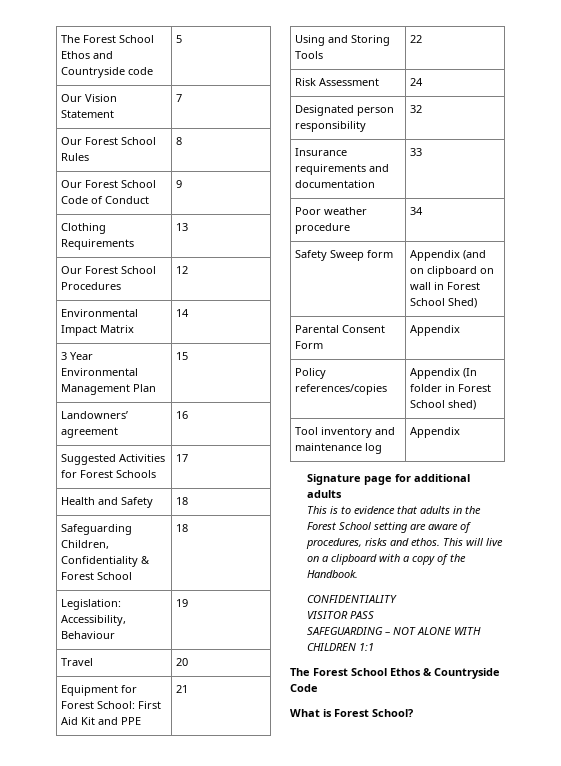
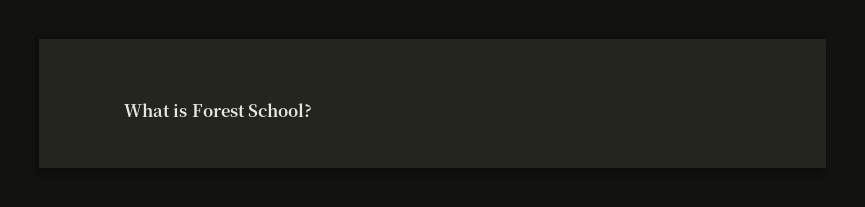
[61,35,155,43] [61,51,114,59] [61,67,154,78] [176,35,183,43] [61,94,118,102] [61,110,115,118] [176,94,183,102] [61,137,157,145] [61,153,90,161] [176,137,183,145] [61,180,157,188] [61,196,150,204] [176,180,183,188] [61,223,107,234] [61,239,135,250] [176,223,189,231] [61,266,157,274] [61,282,122,290] [176,266,189,274] [61,309,139,317] [61,325,135,336] [176,309,190,317] [61,352,94,360] [61,368,139,376] [61,384,157,395] [176,352,189,360] [61,411,129,419] [61,427,119,438] [176,411,189,419] [61,454,166,465] [61,470,157,478] [176,454,189,462] [61,497,154,508] [176,497,189,505] [61,524,133,535] [61,540,110,549] [61,556,151,567] [61,572,133,580] [176,524,189,532] [61,599,122,610] [61,615,127,626] [61,631,116,639] [176,599,189,607] [61,658,94,666] [176,658,189,666] [61,685,138,696] [61,701,162,709] [61,717,142,725] [176,685,189,693] [295,35,391,46] [295,51,324,59] [410,35,423,43] [295,78,380,86] [410,78,424,86] [295,105,395,116] [295,121,367,132] [410,105,423,113] [295,148,348,156] [295,164,390,175] [295,180,376,188] [410,148,423,156] [295,207,368,215] [295,223,351,234] [410,207,424,215] [295,250,394,261] [410,250,487,261] [410,266,495,277] [410,282,481,290] [410,298,478,308] [295,325,386,333] [295,341,324,349] [410,325,461,336] [295,368,327,379] [295,384,388,395] [410,368,478,379] [410,384,492,392] [410,400,477,410] [295,427,396,438] [295,443,383,454] [410,427,461,438] [307,474,471,485] [307,490,343,498] [307,506,482,514] [307,522,472,533] [306,538,504,549] [307,554,467,565] [307,570,359,578] [307,595,398,603] [307,611,375,619] [307,627,482,635] [307,643,375,651] [290,668,500,679] [290,684,318,692] The Forest School Ethos and Countryside code | 5 // Our Vision Statement | 7 // Our Forest School Rules | 8 // Our Forest School Code of Conduct | 9 // Clothing Requirements | 13 // Our Forest School Procedures | 12 // Environmental Impact Matrix | 14 // 3 Year Environmental Management Plan | 15 // Landowners’ agreement | 16 // Suggested Activities for Forest Schools | 17 // Health and Safety | 18 // Safeguarding Children, Confidentiality & Forest School | 18 // Legislation: Accessibility, Behaviour | 19 // Travel | 20 // Equipment for Forest School: First Aid Kit and PPE | 21 // Using and Storing Tools | 22 // Risk Assessment | 24 // Designated person responsibility | 32 // Insurance requirements and documentation | 33 // Poor weather procedure | 34 // Safety Sweep form | Appendix (and on clipboard on wall in Forest School Shed) // Parental Consent Form | Appendix // Policy references/copies | Appendix (In folder in Forest School shed) // Tool inventory and maintenance log | Appendix // Signature page for additional adults // This is to evidence that adults in the Forest School setting are aware of procedures, risks and ethos. This will live on a clipboard with a copy of the Handbook. // CONFIDENTIALITY // VISITOR PASS // SAFEGUARDING – NOT ALONE WITH CHILDREN 1:1 // The Forest School Ethos & Countryside Code // -> (124, 110) none

